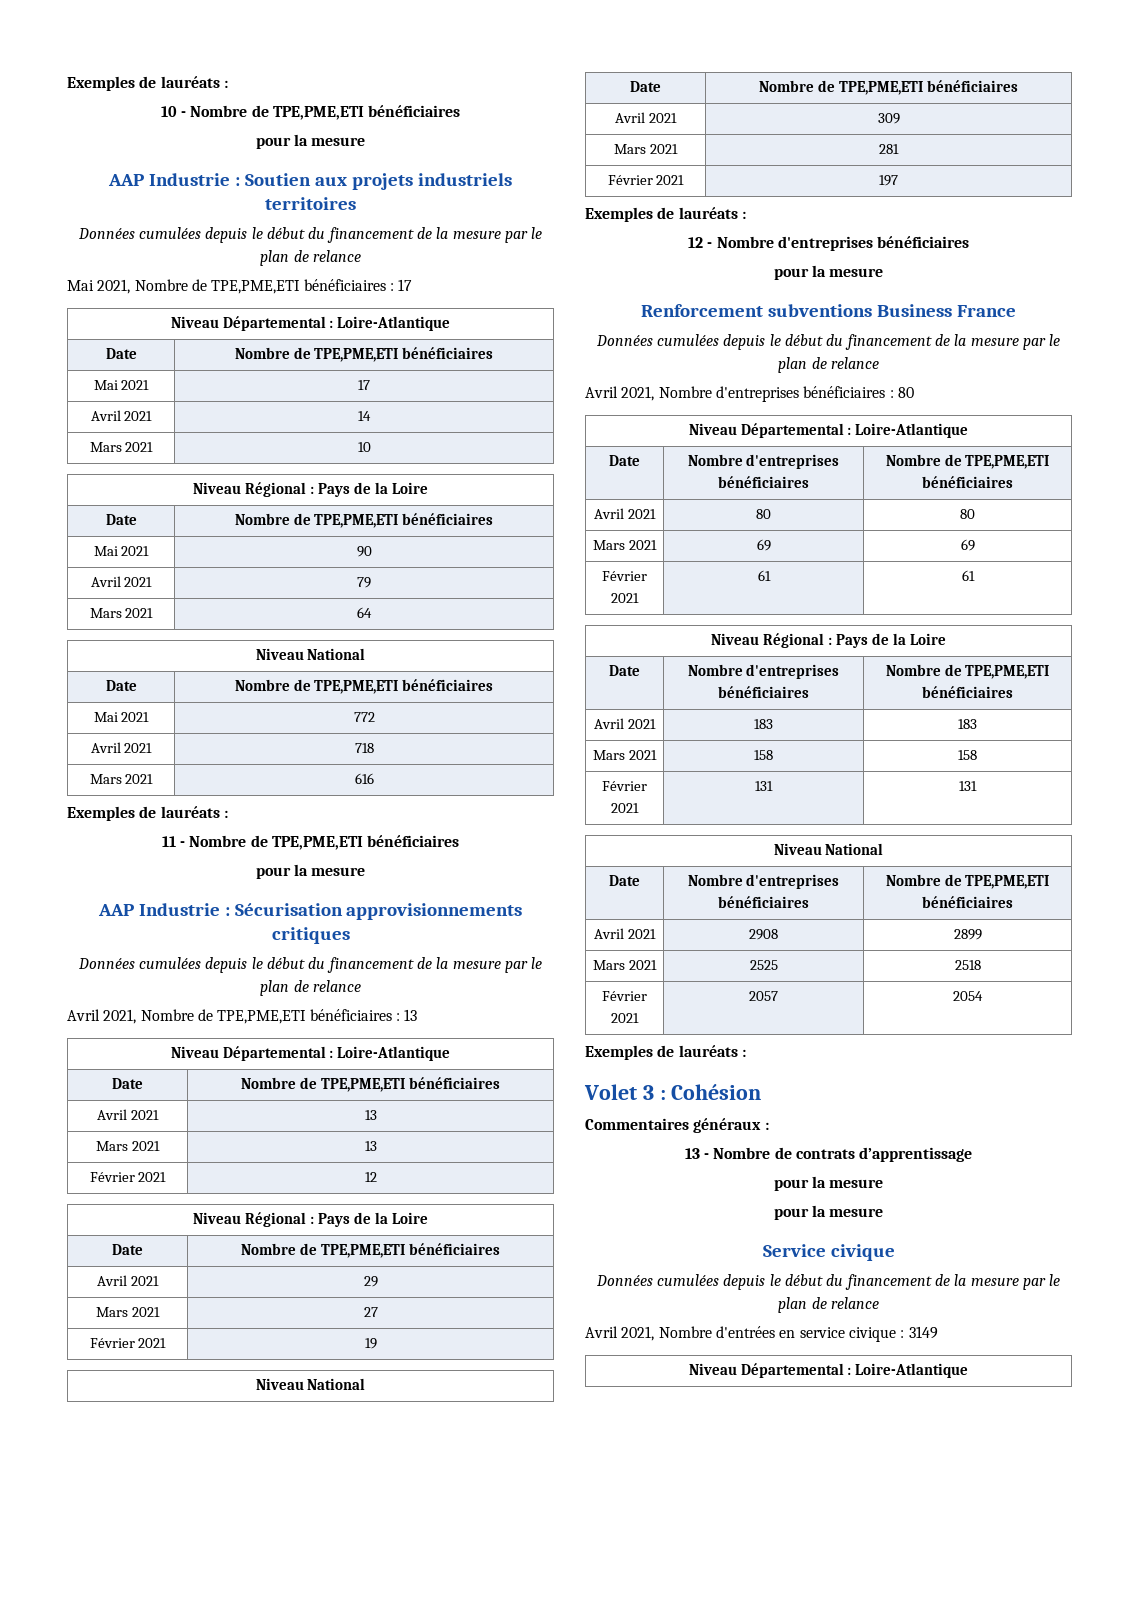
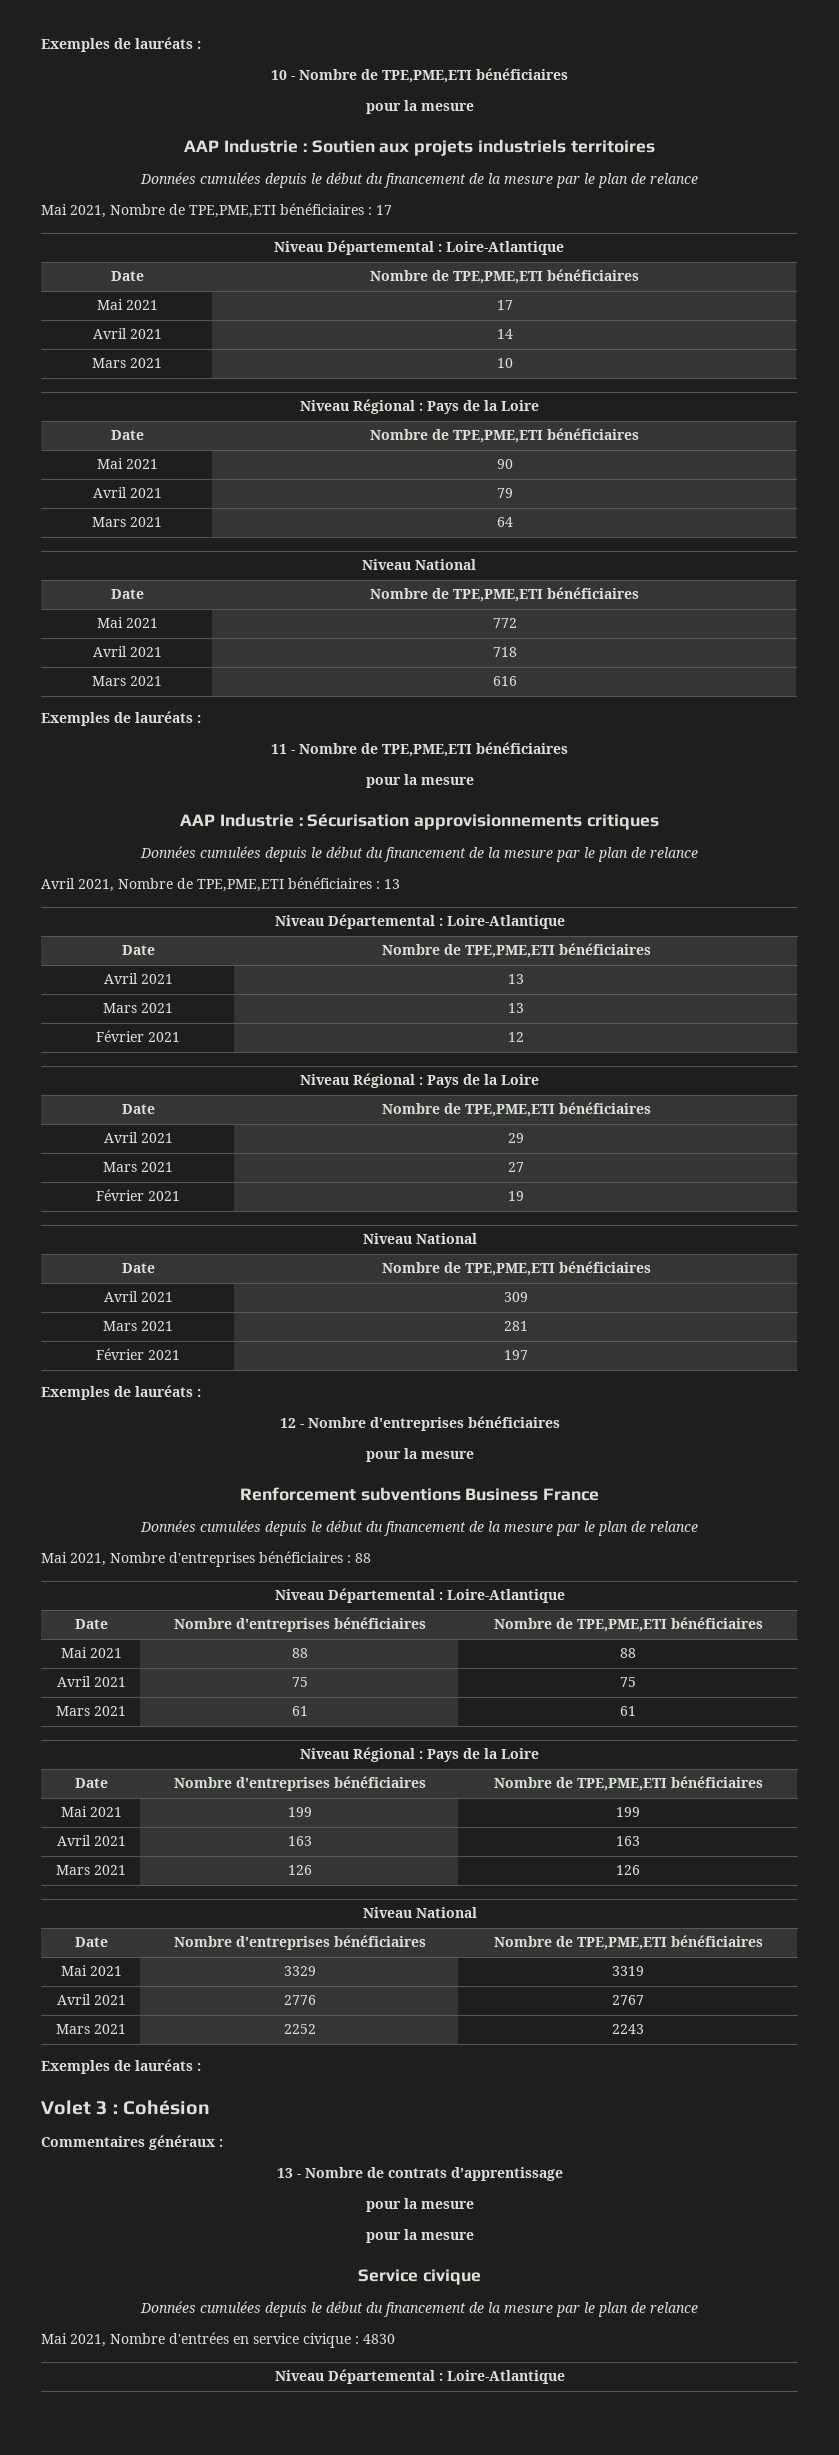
[585,386,618,398] Avril -> [41,1552,67,1563] Mai
[897,387,914,398] 80 -> [355,1553,371,1563] 88
[594,508,656,519] [756,509,771,519] [960,509,975,519] [593,540,657,550] [756,539,771,551] [960,539,975,551] [602,571,647,581] [611,593,639,603] // Avril 2021 | 80 | 80 // Mars 2021 | 69 | 69 // Février 2021 -> [60,1647,122,1658] [291,1648,308,1658] [620,1648,636,1658] [56,1676,126,1687] [291,1677,308,1687] [620,1677,636,1687] [56,1706,126,1716] // Mai 2021 | 88 | 88 // Avril 2021 | 75 | 75 // Mars 2021
[594,718,656,729] [754,719,773,729] [958,719,977,729] [593,750,657,760] [754,750,773,760] [958,750,977,760] [602,781,647,791] [611,803,639,813] [755,781,773,791] [959,781,977,791] // Avril 2021 | 183 | 183 // Mars 2021 | 158 | 158 // Février 2021 | 131 | 131 -> [60,1806,122,1817] [287,1807,312,1817] [616,1807,640,1817] [56,1835,126,1846] [287,1836,312,1846] [616,1836,640,1846] [56,1865,126,1875] [287,1865,312,1875] [616,1865,640,1875] // Mai 2021 | 199 | 199 // Avril 2021 | 163 | 163 // Mars 2021 | 126 | 126
[594,928,656,939] [749,929,778,940] [953,929,982,940] [593,960,657,970] [749,960,778,970] [954,960,981,970] [602,991,647,1001] [611,1013,639,1023] [749,991,778,1001] [953,991,983,1001] // Avril 2021 | 2908 | 2899 // Mars 2021 | 2525 | 2518 // Février 2021 | 2057 | 2054 -> [60,1965,122,1976] [283,1966,316,1976] [612,1966,644,1976] [56,1994,126,2005] [283,1995,316,2005] [612,1995,644,2005] [56,2024,126,2034] [283,2024,316,2034] [612,2024,644,2034] // Mai 2021 | 3329 | 3319 // Avril 2021 | 2776 | 2767 // Mars 2021 | 2252 | 2243
[585,1326,618,1338] Avril -> [41,2333,67,2344] Mai
[908,1326,938,1339] 3149 -> [363,2334,395,2344] 4830

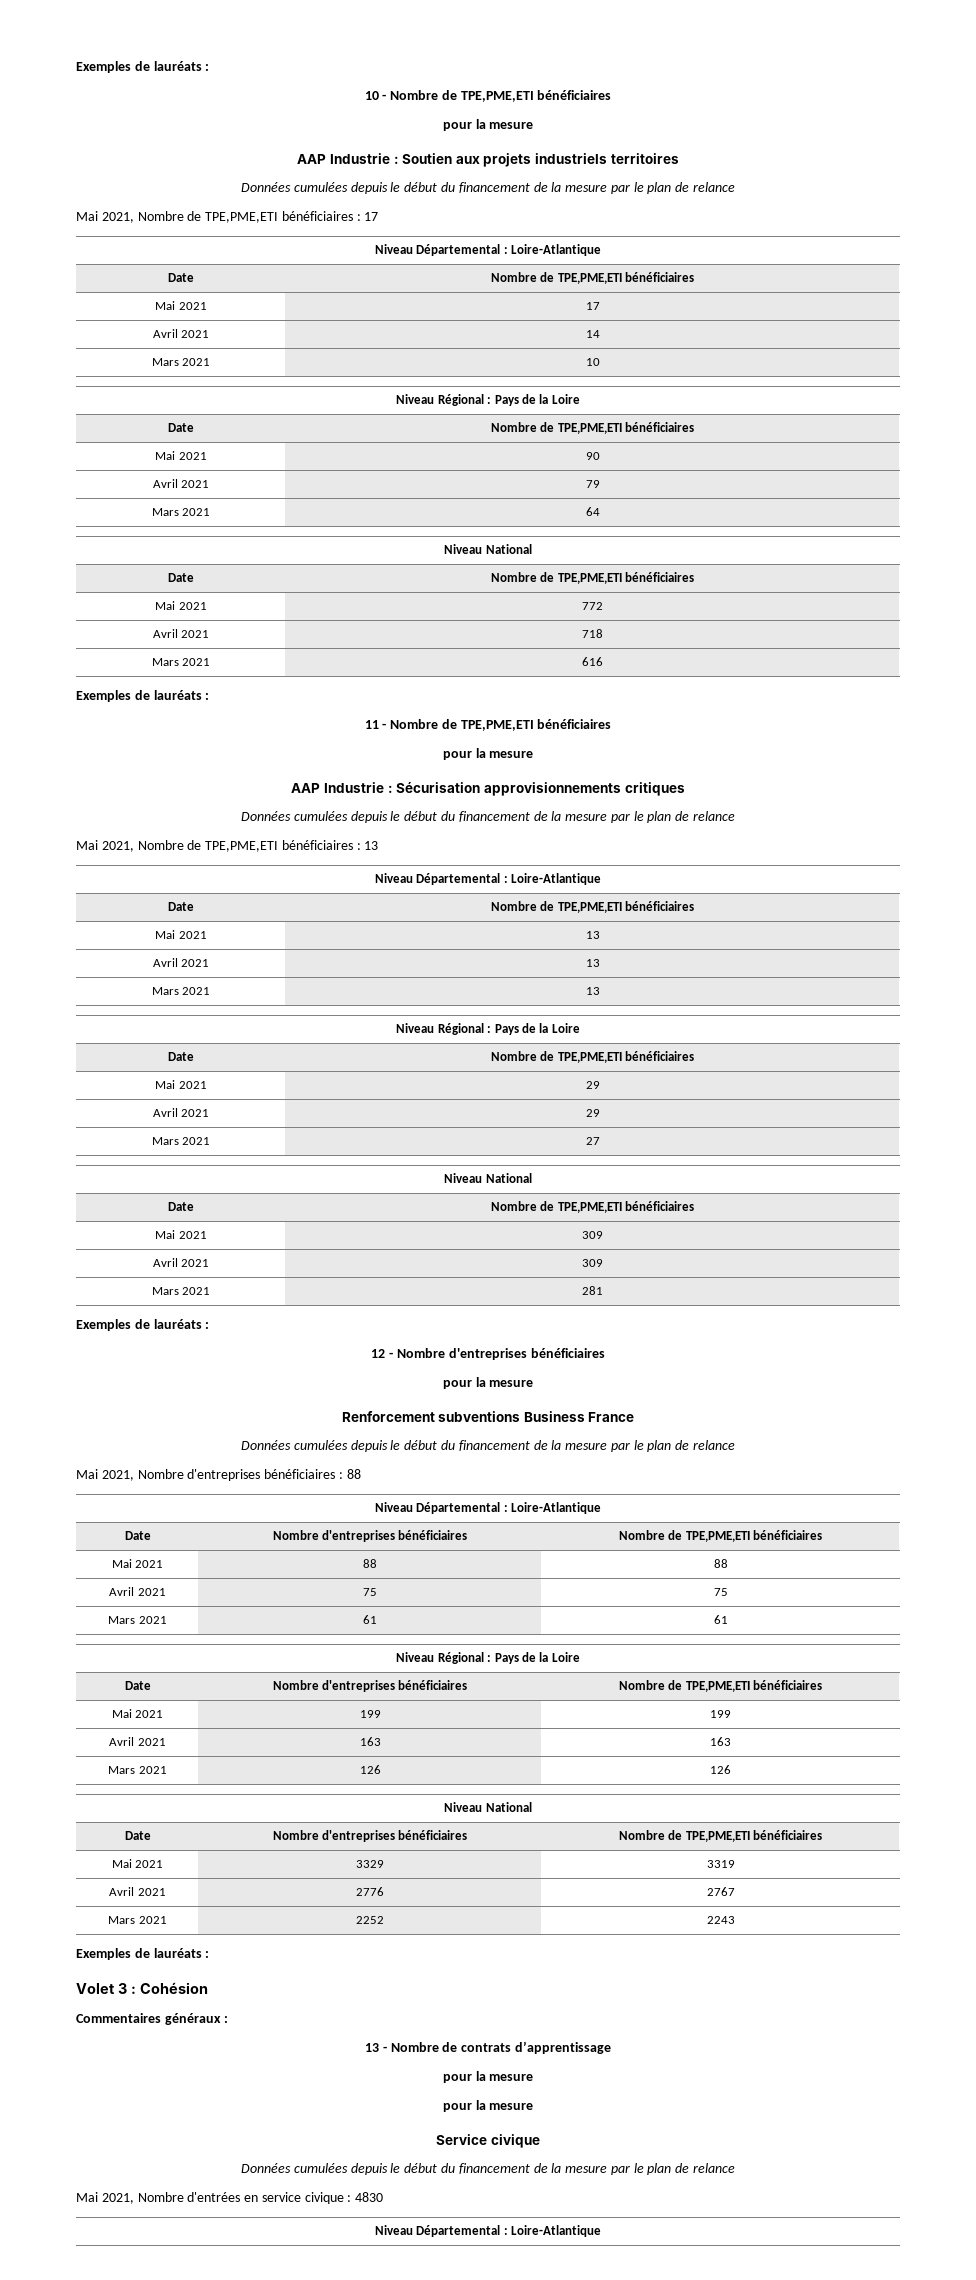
[41,878,75,889] Avril -> [76,840,98,850] Mai
(651, 949) none -> [155,930,207,939] [585,931,600,939] // Mai 2021 | 13
[96,1030,180,1042] [508,1032,524,1042] // Février 2021 | 12 -> (600, 991) none
(651, 1108) none -> [155,1080,207,1089] [585,1081,600,1089] // Mai 2021 | 29
[96,1189,180,1201] [508,1191,524,1201] [362,1233,477,1244] [121,1263,155,1273] [381,1261,651,1276] // Février 2021 | 19 // Niveau National // Date | Nombre de TPE,PME,ETI bénéficiaires -> [444,1173,532,1183] [168,1202,194,1211] [490,1201,695,1213] [155,1230,207,1239] [582,1231,603,1239] // Niveau National // Date | Nombre de TPE,PME,ETI bénéficiaires // Mai 2021 | 309
[96,1348,180,1360] [504,1350,528,1360] // Février 2021 | 197 -> (603, 1290) none

